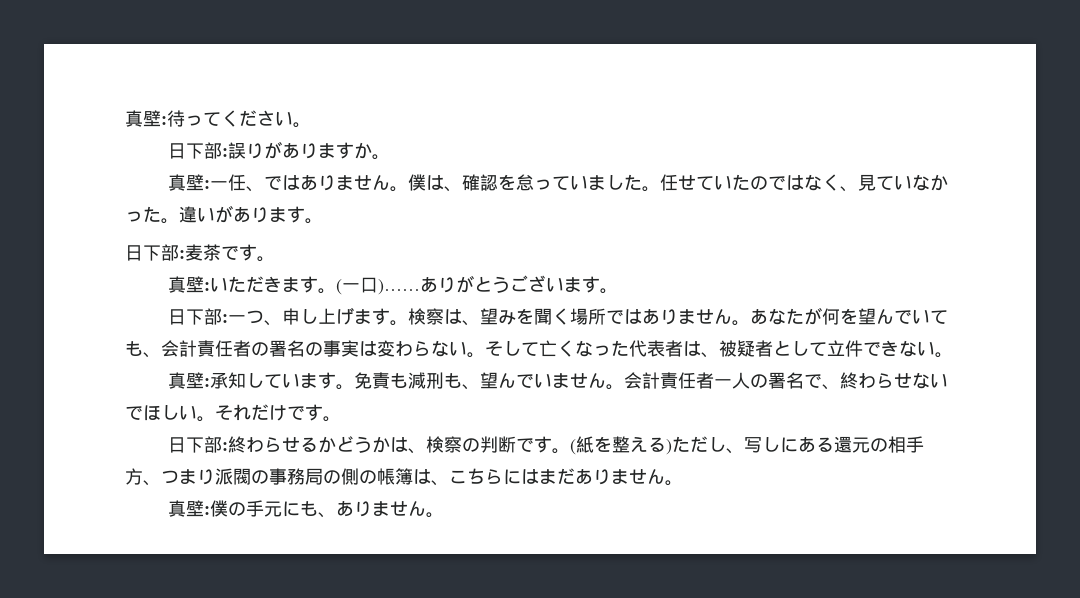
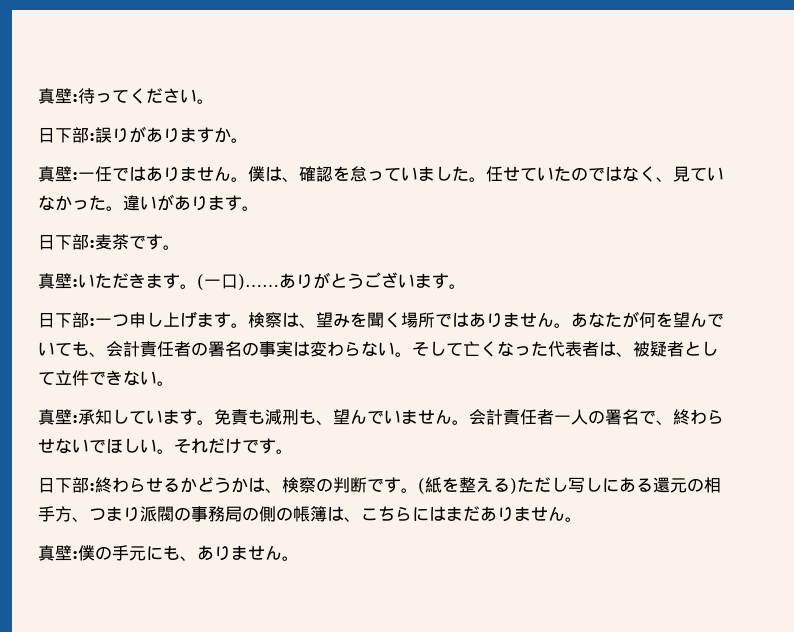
[245,186,264,192] 、 -> (112, 174) none
[263,320,282,326] 、 -> (129, 320) none
[725,448,744,454] 、 -> (568, 484) none

